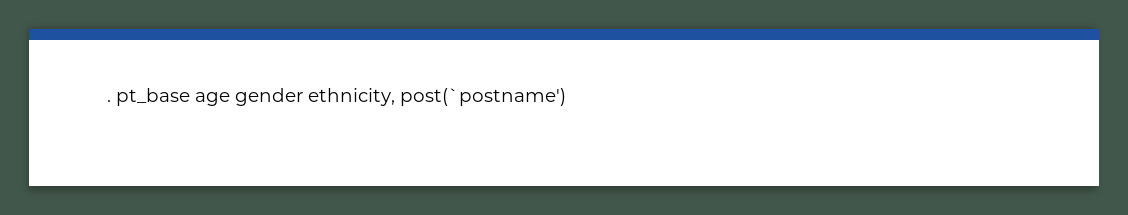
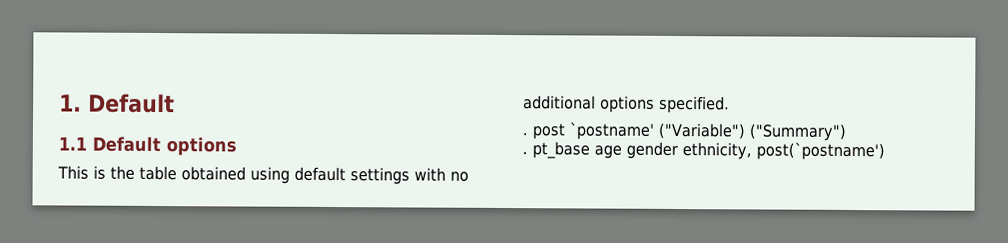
(107, 100) none -> [59,93,175,114] [58,136,237,156] [57,165,469,185] [523,95,730,114] [522,122,846,141] 1. Default // 1.1 Default options // This is the table obtained using default settings with no additional options specified. // . post `postname' ("Variable") ("Summary") //

